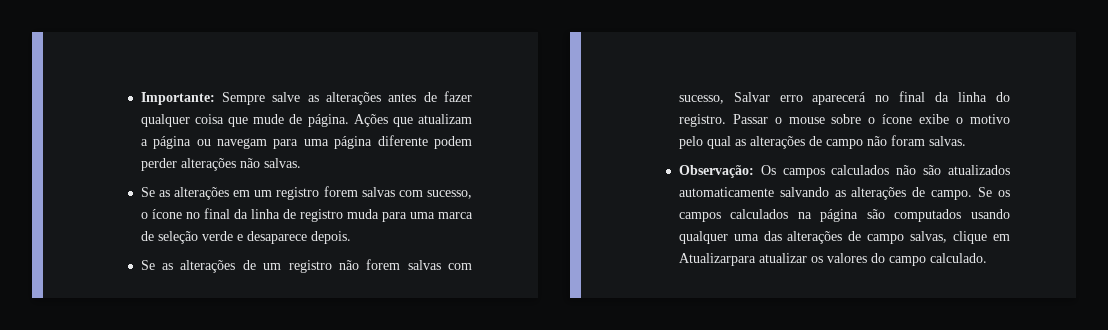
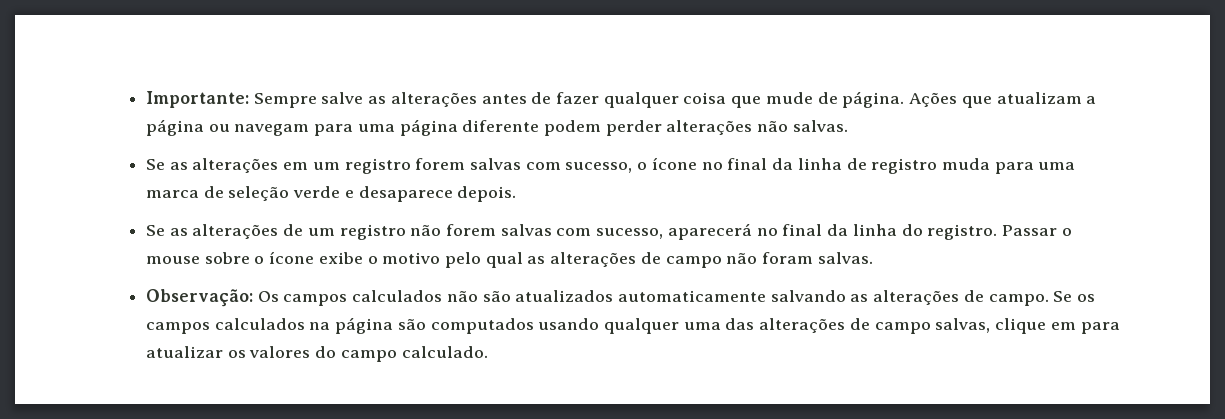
[733,92,803,102] Salvar erro -> (664, 233) none
[678,253,756,266] Atualizarpara -> [1080,322,1120,334] para

